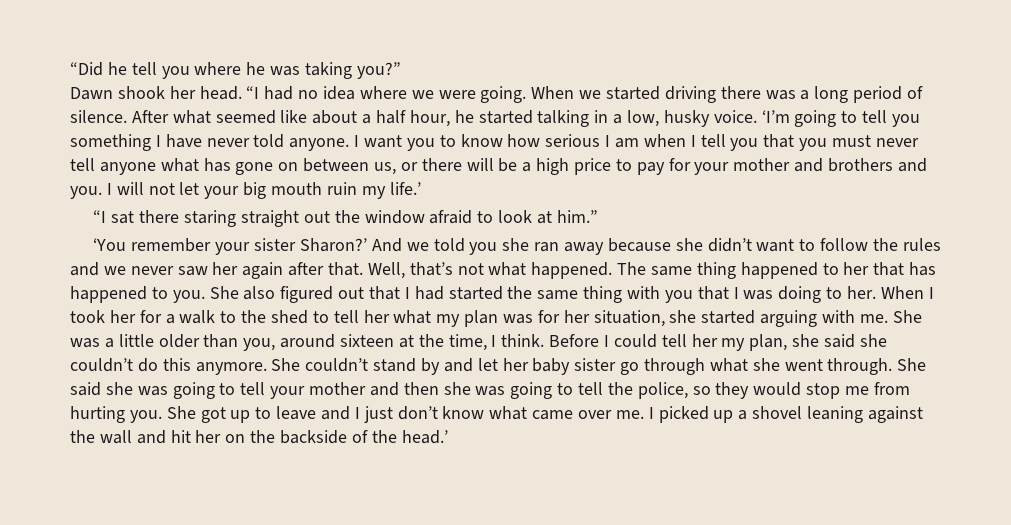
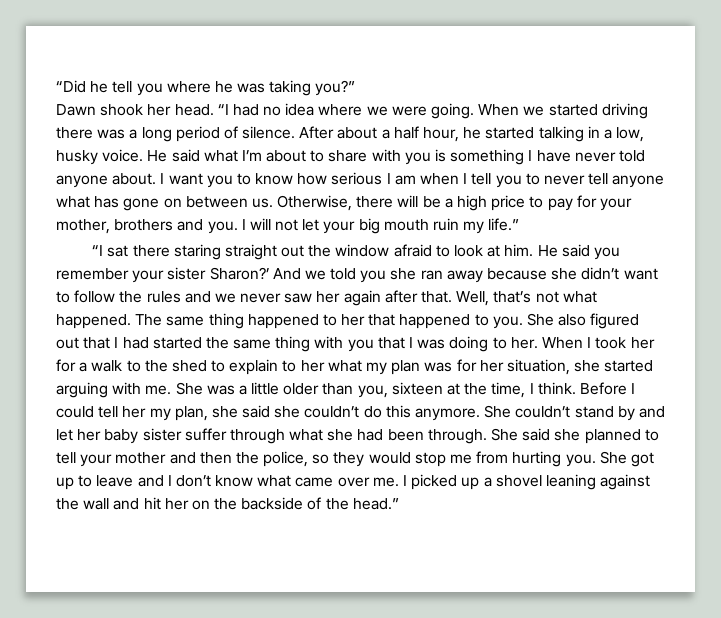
[172,110,308,124] what seemed like -> (335, 132) none
[761,110,921,127] ‘I’m going to tell you -> [147,149,447,165] He said what I’m about to share with you is
[289,138,350,151] anyone. -> [56,173,157,188] anyone about.
[763,134,872,151] that you must -> [525,173,540,185] to
[374,162,418,175] us, or -> [251,195,353,211] us. Otherwise,
[733,158,824,172] mother and -> [56,219,110,234] mother,
[389,182,421,195] life.’ -> [488,218,520,231] life.”
[556,210,598,223] [93,238,127,251] him.” // ‘You -> [504,244,620,260] him. He said you
[909,262,937,276] has -> (396, 320) none
[333,310,359,323] tell -> [229,359,297,375] explain to
[280,334,336,348] around -> (388, 391) none
[620,362,640,375] go -> [184,428,227,441] suffer
[784,359,823,371] went -> [357,429,424,441] had been
[137,382,215,399] was going -> [584,429,641,444] planned
[443,382,604,399] she was going to tell -> (232, 458) none
[363,406,393,423] just -> (172, 480) none
[401,430,448,444] head.’ -> [352,498,399,510] head.”

